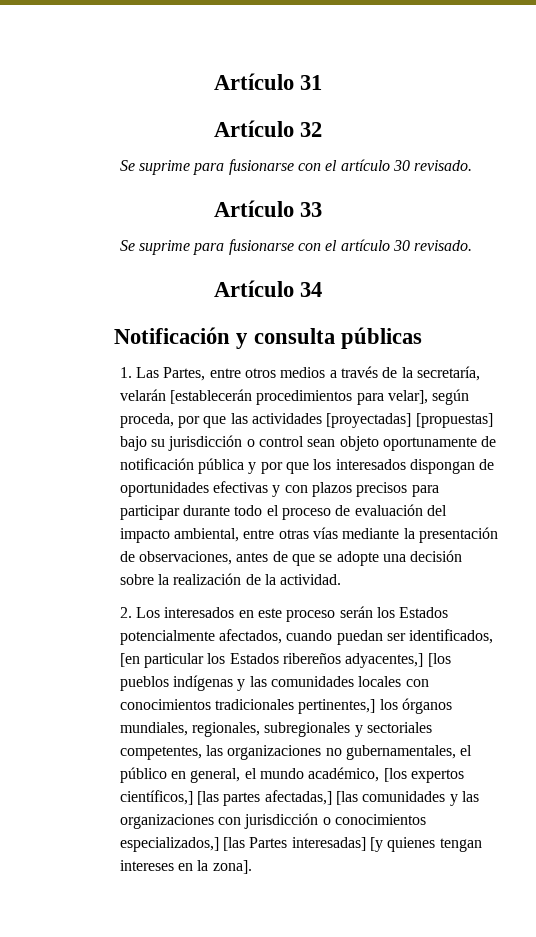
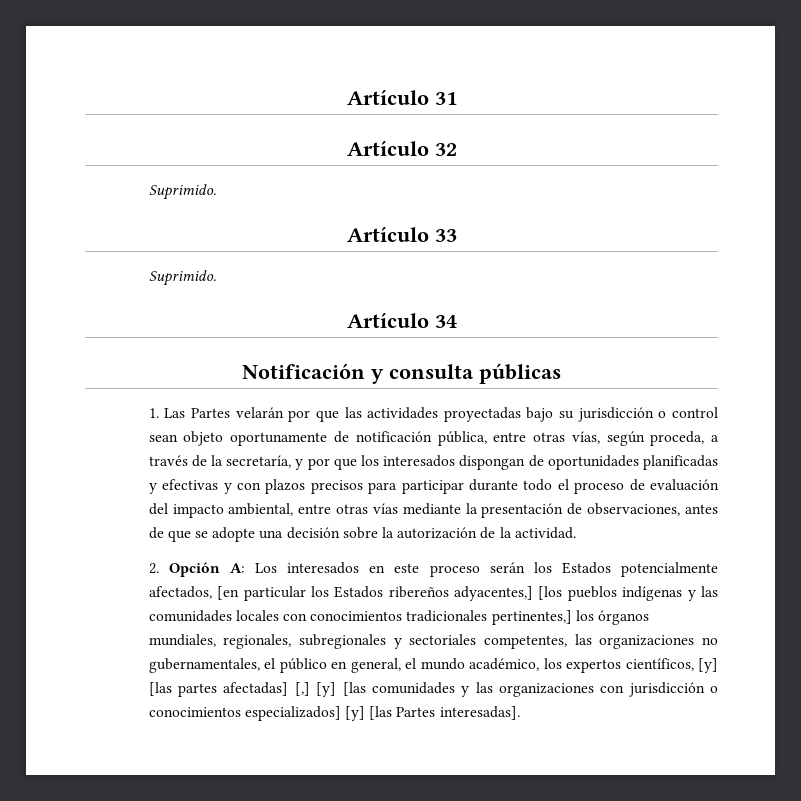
[119,159,473,175] [213,200,323,217] [119,239,473,255] Se suprime para fusionarse con el artículo 30 revisado. // Artículo 33 // Se suprime para fusionarse con el artículo 30 revisado. -> [148,184,216,200] [346,226,457,242] [148,270,216,286] Suprimido. // Artículo 33 // Suprimido.
[163,366,480,381] [119,389,470,405] [119,413,174,428] Partes, entre otros medios a través de la secretaría, velarán [establecerán procedimientos para velar], según proceda, -> [191,407,284,418] Partes velarán
[326,413,493,428] [proyectadas] [propuestas] -> [443,407,521,422] proyectadas
[198,458,245,474] pública -> [437,431,719,446] [148,455,292,468] pública, entre otras vías, según proceda, a través de la secretaría,
(209, 489) none -> [642,455,718,470] [148,483,157,494] planificadas y
[173,573,242,585] realización -> [397,527,478,539] autorización
(132, 612) none -> [168,562,245,577] Opción A:
[286,629,494,645] cuando puedan ser identificados, -> (212, 592) none
[383,768,465,783] [119,790,332,806] [los expertos científicos,] [las partes afectadas,] -> [543,658,718,673] [148,682,337,697] los expertos científicos, [y] [las partes afectadas] [,] [y]
[119,837,482,852] [119,860,252,874] especializados,] [las Partes interesadas] [y quienes tengan intereses en la zona]. -> [244,706,520,721] especializados] [y] [las Partes interesadas].

